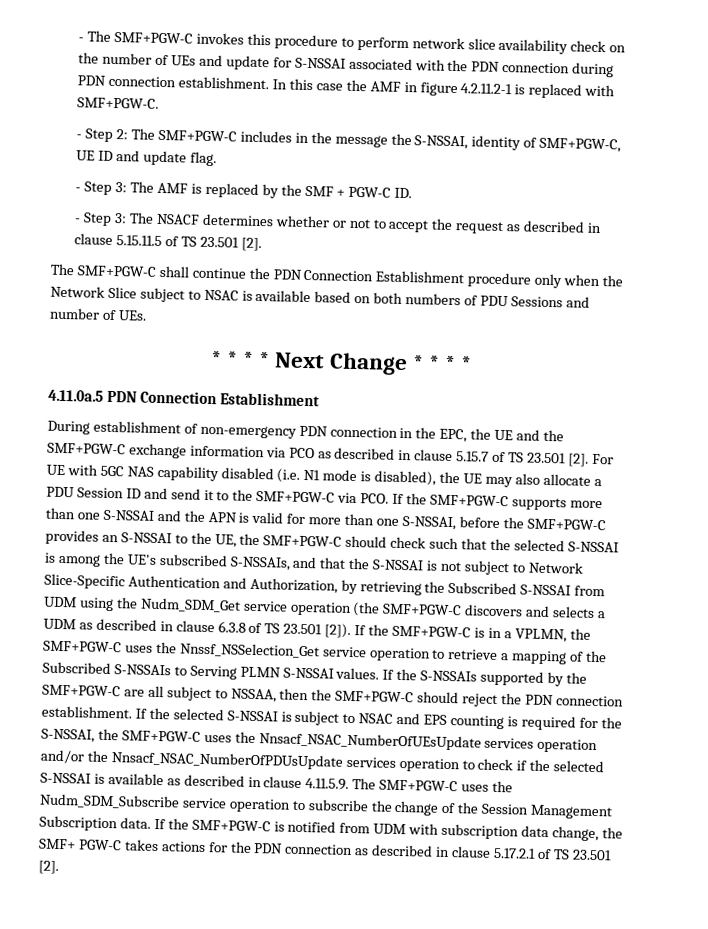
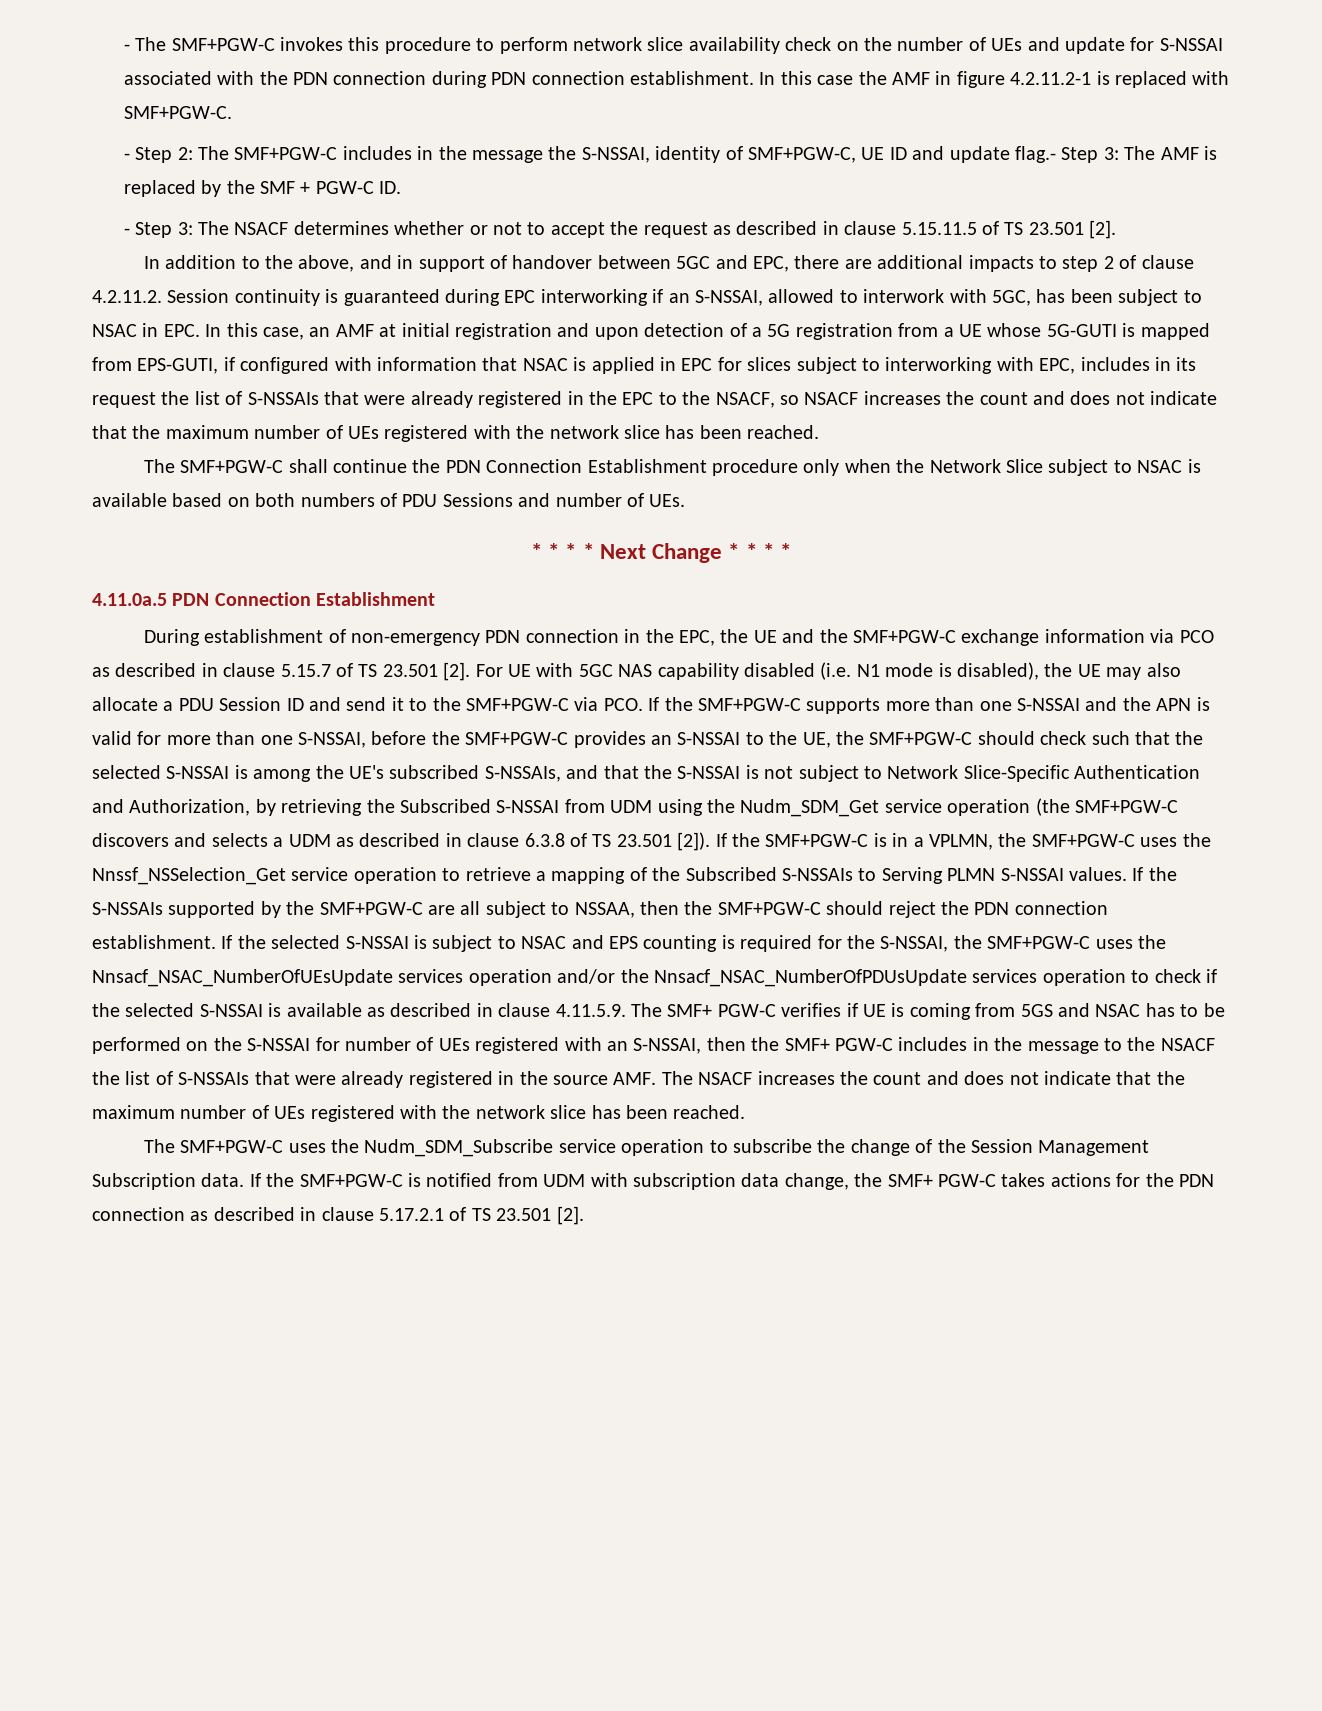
[189,151,217,167] [75,187,82,192] flag. // - -> [1015,146,1057,163] flag.-
(262, 244) none -> [143,255,1194,272] [92,289,1202,306] [92,323,1210,340] [92,357,1197,374] [92,391,1218,408] [92,425,820,442] // In addition to the above, and in support of handover between 5GC and EPC, there are additional impacts to step 2 of clause 4.2.11.2. Session continuity is guaranteed during EPC interworking if an S-NSSAI, allowed to interwork with 5GC, has been subject to NSAC in EPC. In this case, an AMF at initial registration and upon detection of a 5G registration from a UE whose 5G-GUTI is mapped from EPS-GUTI, if configured with information that NSAC is applied in EPC for slices subject to interworking with EPC, includes in its request the list of S-NSSAIs that were already registered in the EPC to the NSACF, so NSACF increases the count and does not indicate that the maximum number of UEs registered with the network slice has been reached.
(377, 784) none -> [667,1003,1225,1020] [92,1037,1215,1054] [92,1071,1185,1088] [92,1105,746,1122] [143,1139,175,1153] SMF+ PGW-C verifies if UE is coming from 5GS and NSAC has to be performed on the S-NSSAI for number of UEs registered with an S-NSSAI, then the SMF+ PGW-C includes in the message to the NSACF the list of S-NSSAIs that were already registered in the source AMF. The NSACF increases the count and does not indicate that the maximum number of UEs registered with the network slice has been reached. // The

